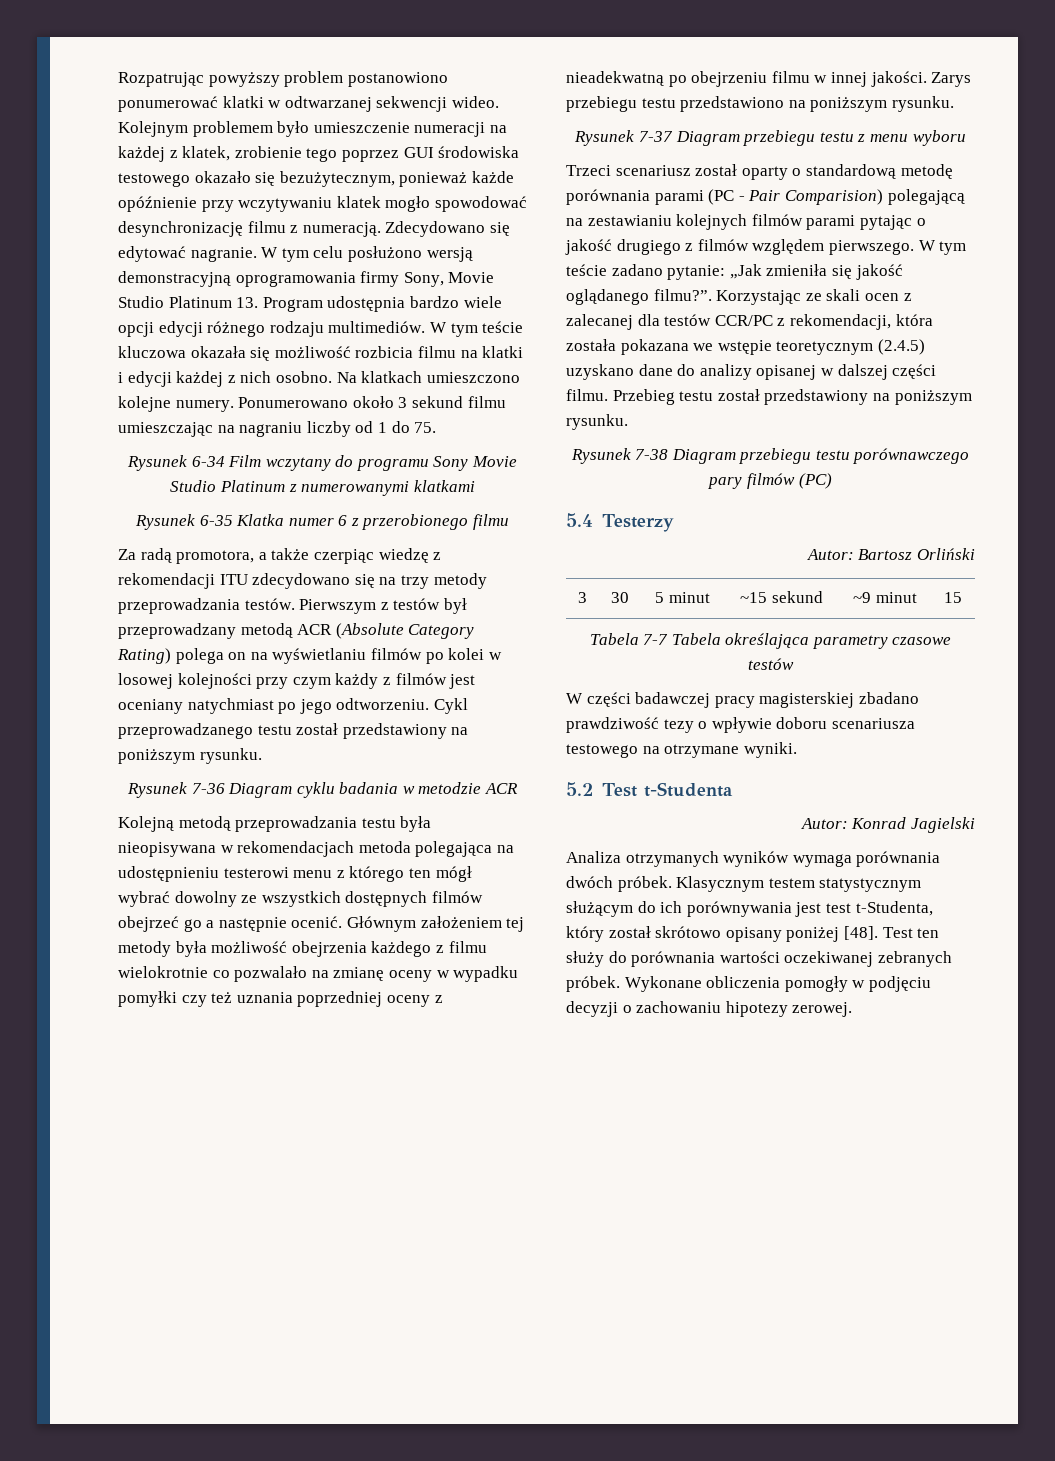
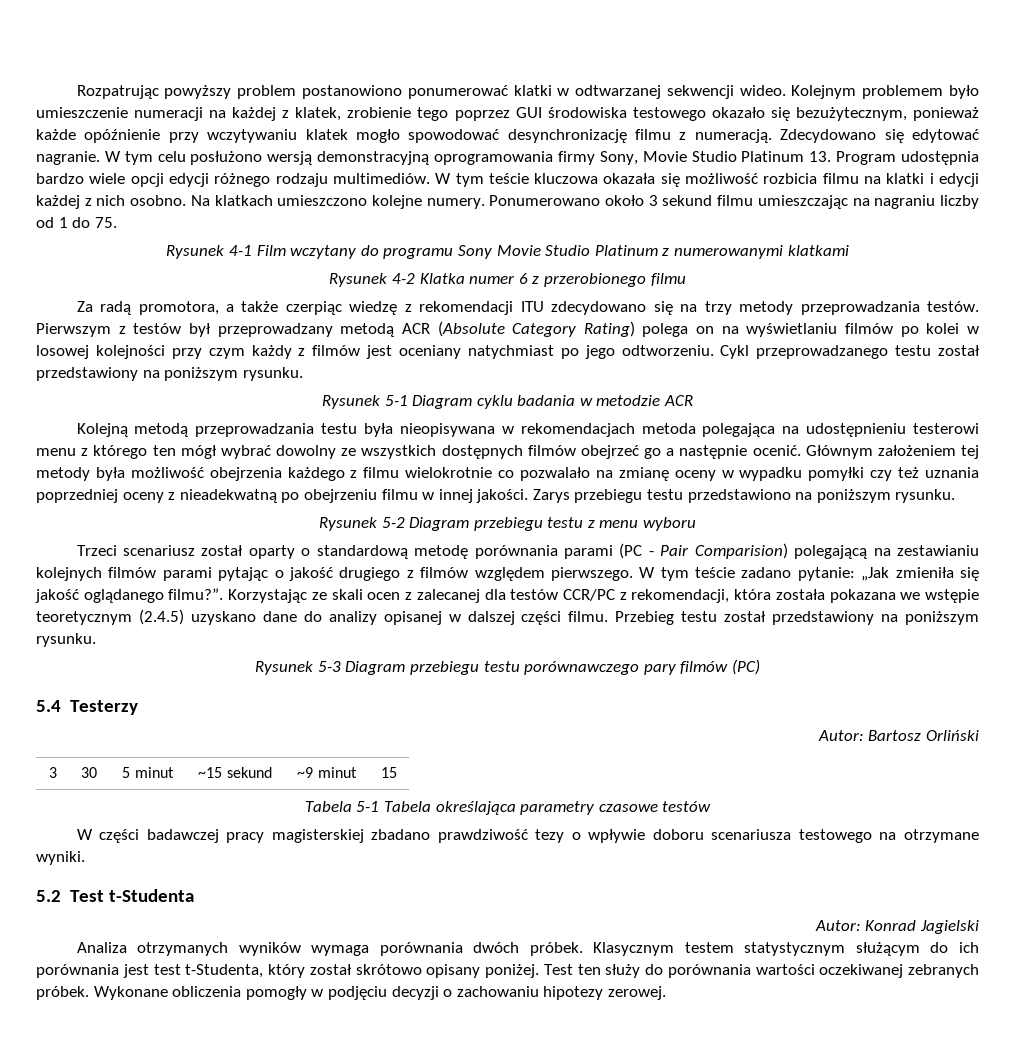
[191,456,225,467] 6-34 -> [229,245,253,256] 4-1
[199,515,233,526] 6-35 -> [392,273,416,284] 4-2
[191,783,225,794] 7-36 -> [384,395,408,406] 5-1
[639,131,674,142] 7-37 -> [381,517,405,528] 5-2
[635,449,669,460] 7-38 -> [317,661,341,672] 5-3
[643,634,669,645] 7-7 -> [356,801,380,812] 5-1
[686,901,792,917] porównywania -> [36,964,119,978] porównania
[786,926,878,942] poniżej [48]. -> [485,964,539,978] poniżej.

